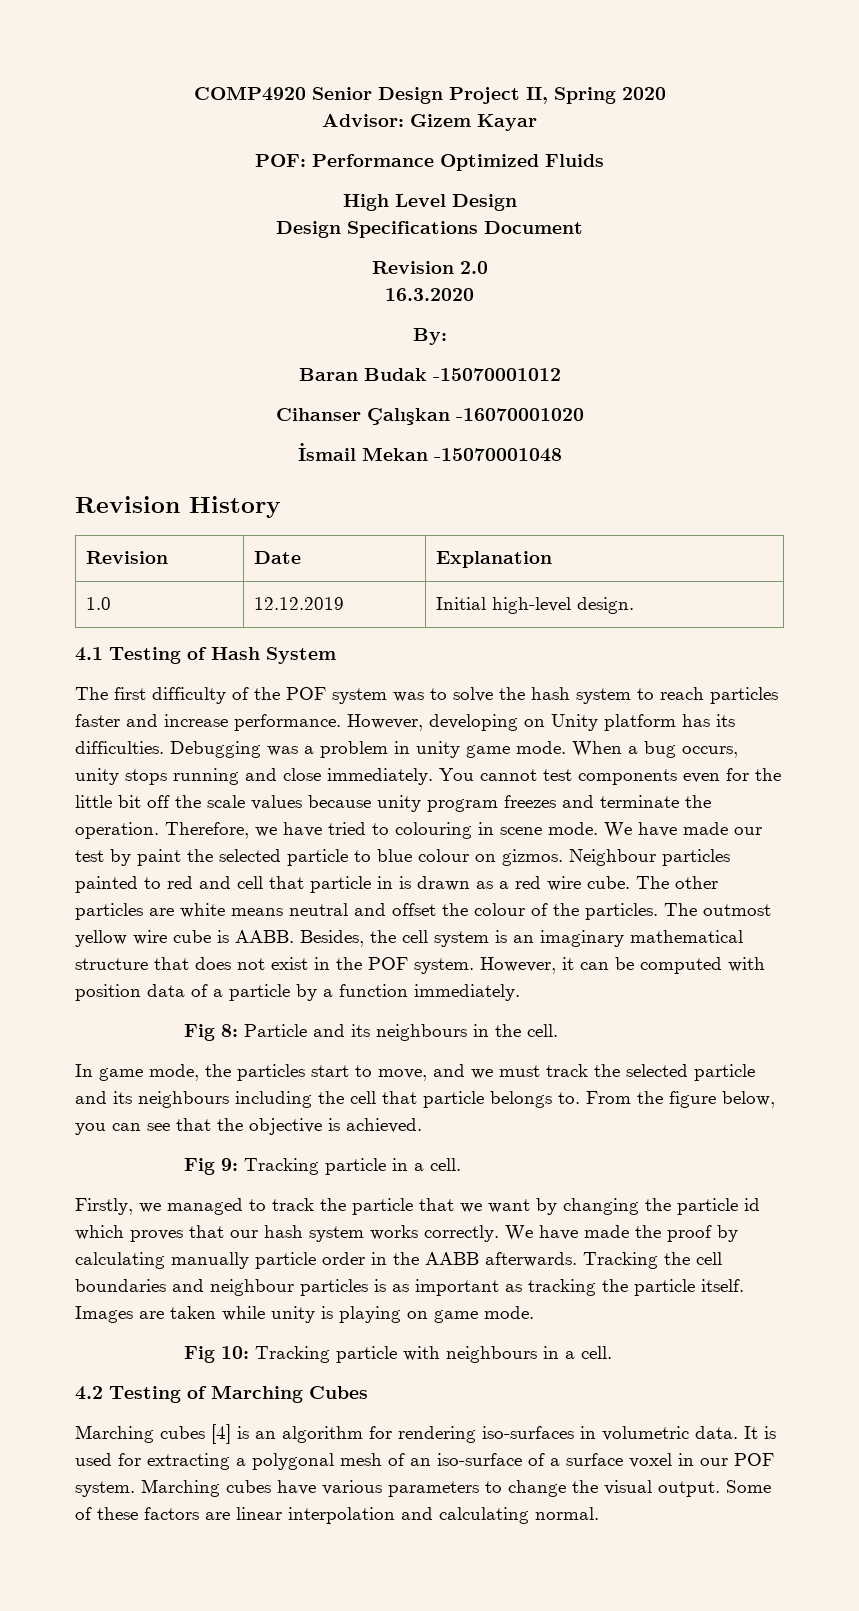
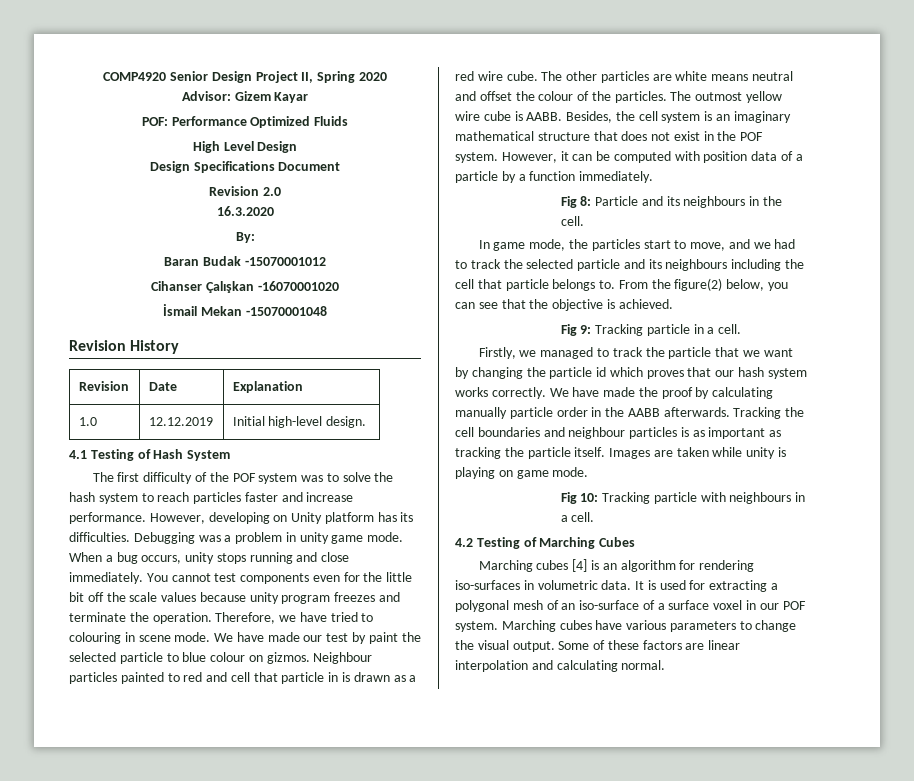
[499,1065,540,1077] must -> [774,239,796,249] [455,260,467,269] had to
[669,1091,716,1108] figure -> [674,278,723,291] figure(2)

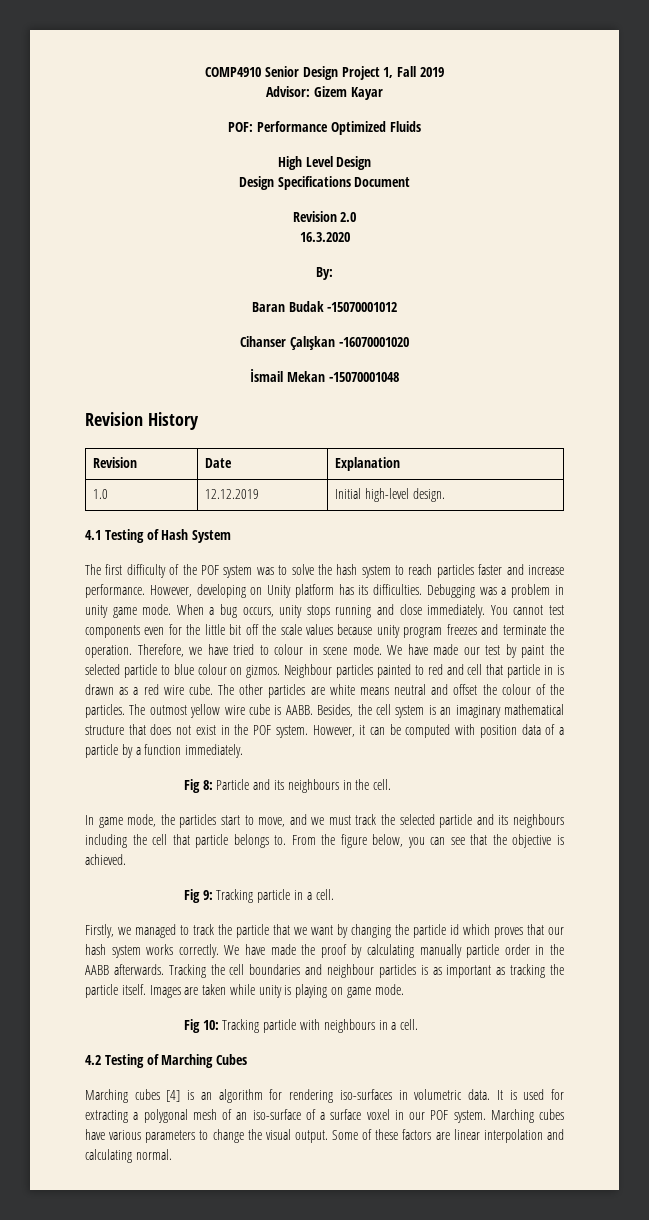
[103,72,167,81] COMP4920 -> [205,67,262,77] COMP4910
[301,71,387,83] II, Spring 2020 -> [383,66,444,78] 1, Fall 2019
[69,632,121,644] colouring -> [274,644,304,655] colour
[774,239,796,249] [455,260,467,269] had to -> [328,815,351,825] must
[674,278,723,291] figure(2) -> [340,834,367,848] figure

